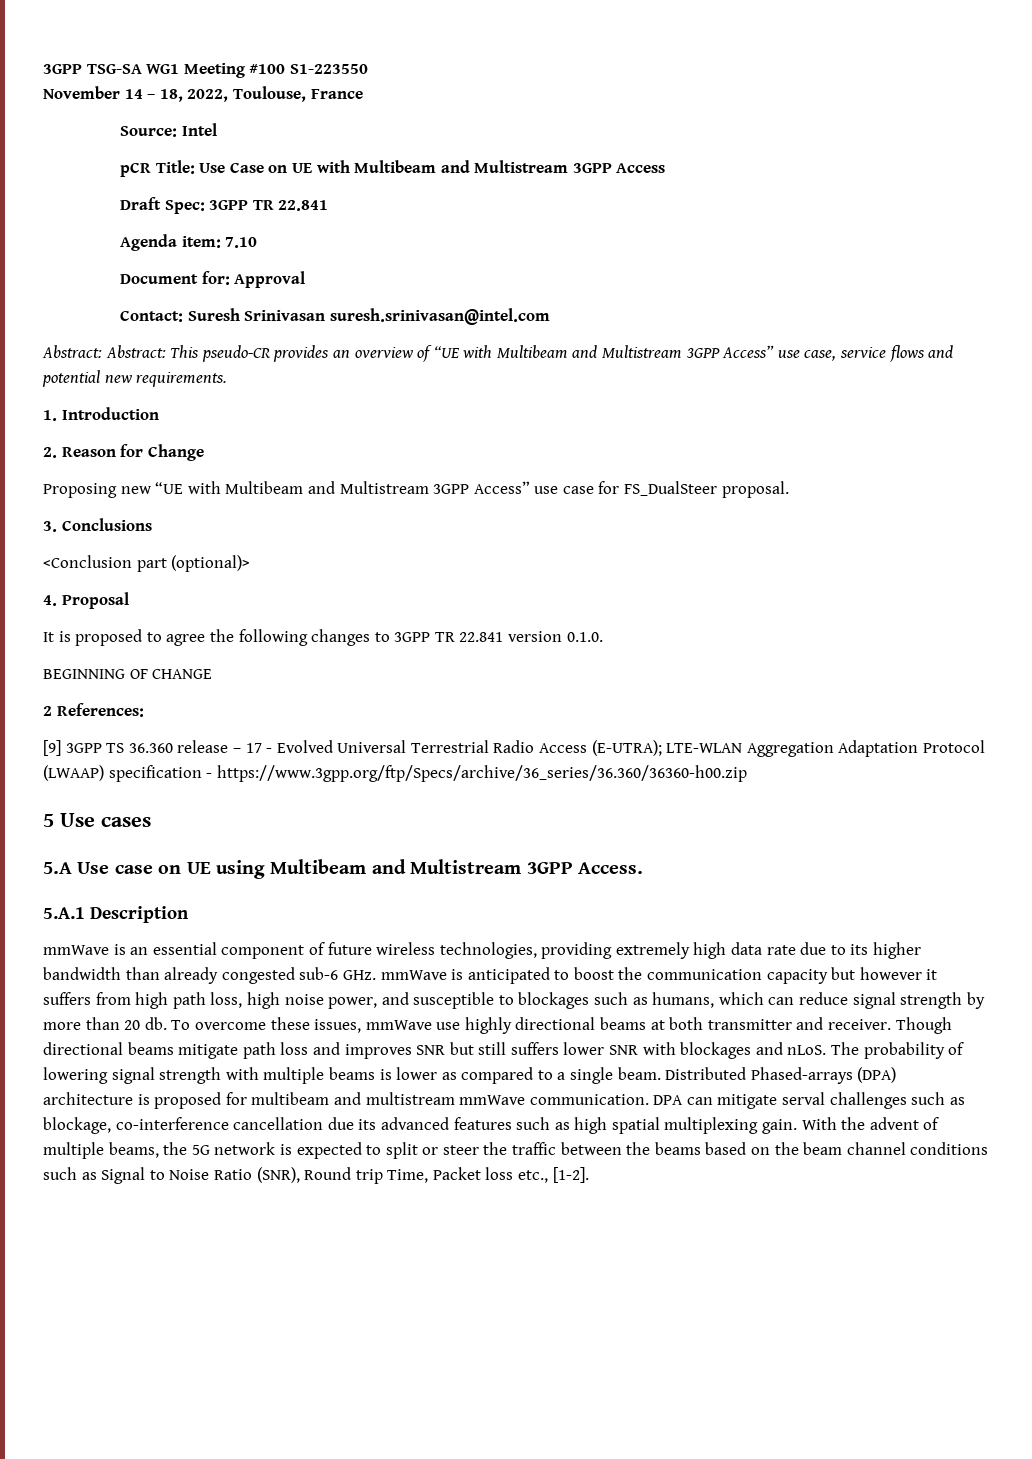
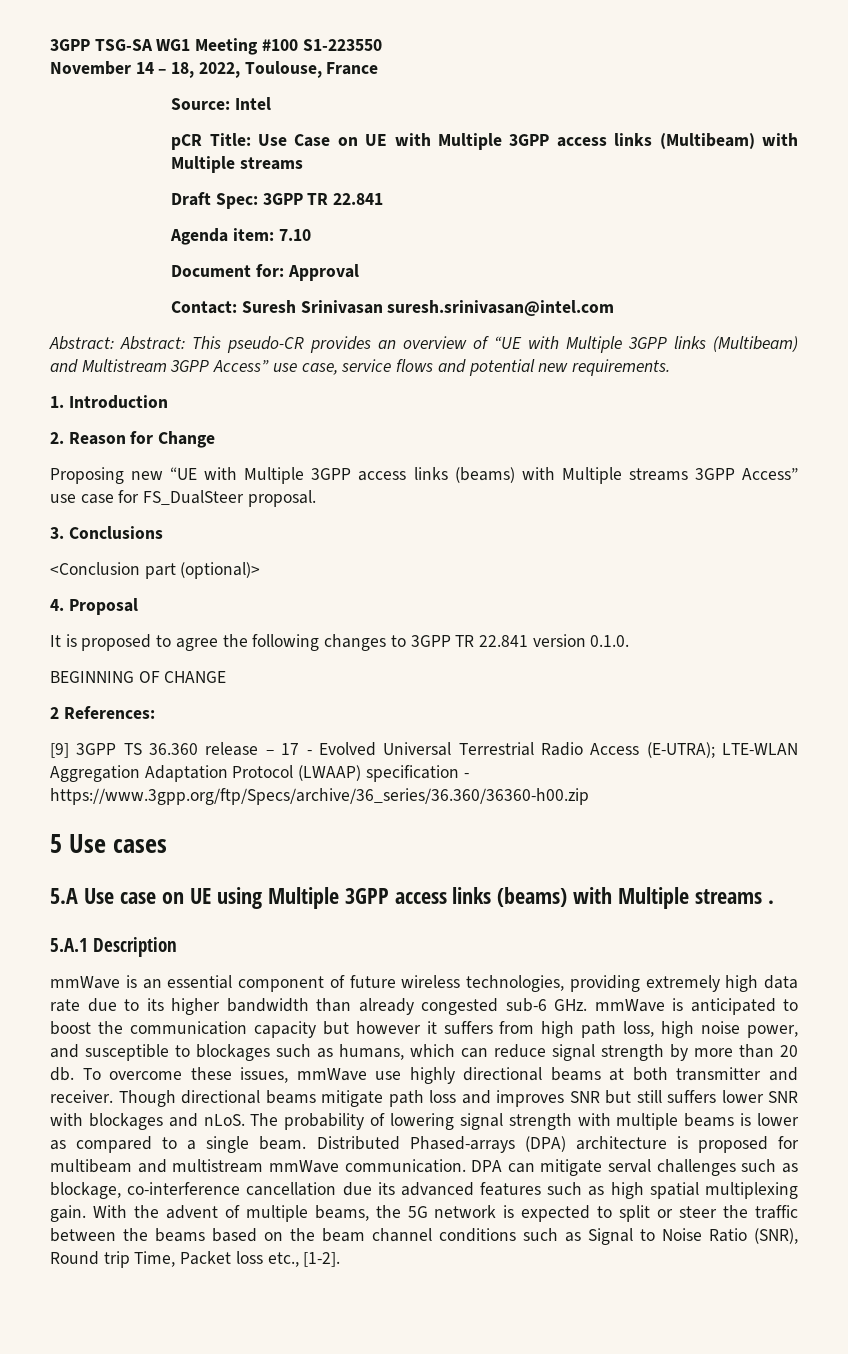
[354,160,666,173] Multibeam and Multistream 3GPP Access -> [438,133,799,150] [171,156,303,173] Multiple 3GPP access links (Multibeam) with Multiple streams
[496,345,568,359] Multibeam -> [566,336,798,353] Multiple 3GPP links (Multibeam)
[225,481,429,494] Multibeam and Multistream -> [244,467,688,484] Multiple 3GPP access links (beams) with Multiple streams
[270,859,643,874] Multibeam and Multistream 3GPP Access. -> [267,887,775,909] Multiple 3GPP access links (beams) with Multiple streams .

